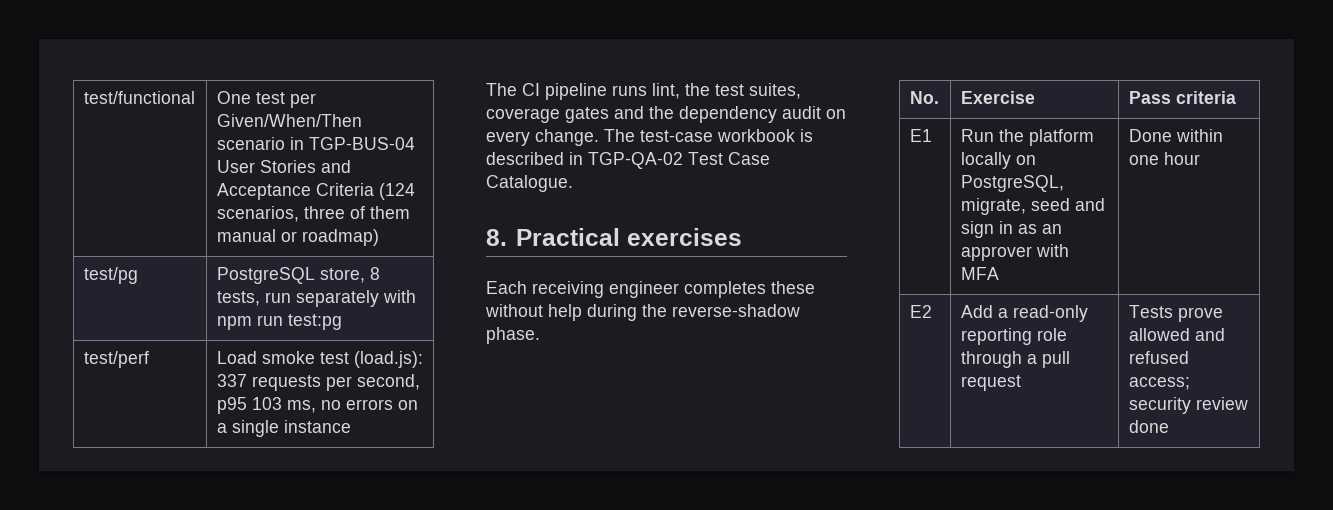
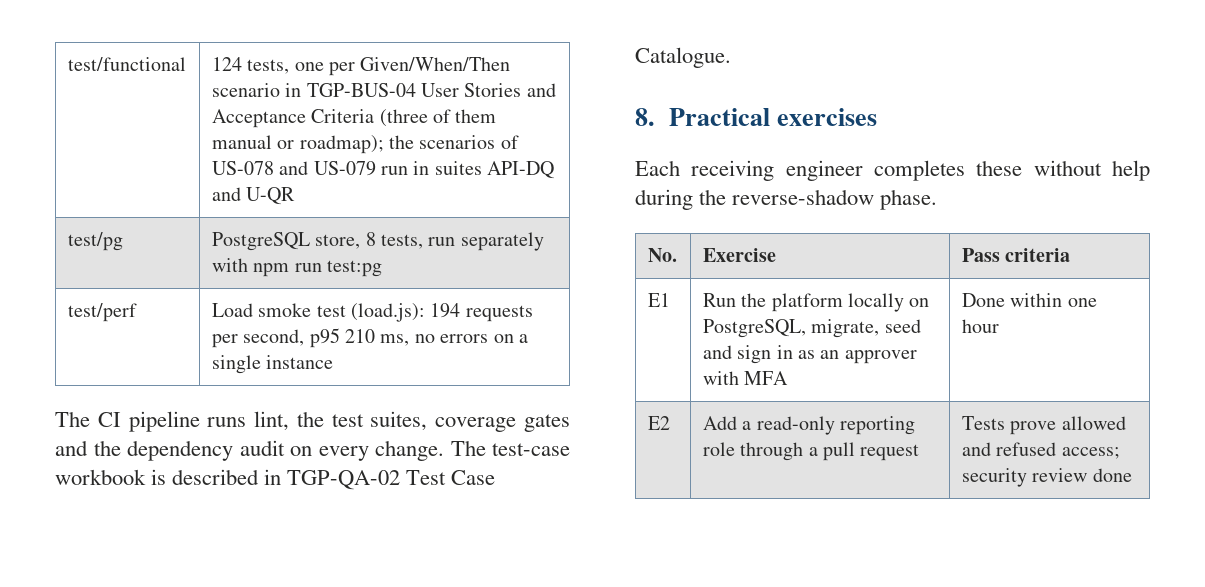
[216,91,285,104] One test -> [211,57,324,74] 124 tests, one
[378,183,415,200] [216,206,345,222] (124 scenarios, three -> [379,109,428,127] (three
[301,229,379,246] roadmap) -> [299,135,519,154] [211,161,556,179] [211,187,296,205] roadmap); the scenarios of US-078 and US-079 run in suites API-DQ and U-QR
[216,374,247,387] 337 -> [430,303,461,318] 194
[251,397,282,410] 103 -> [345,329,376,343] 210

